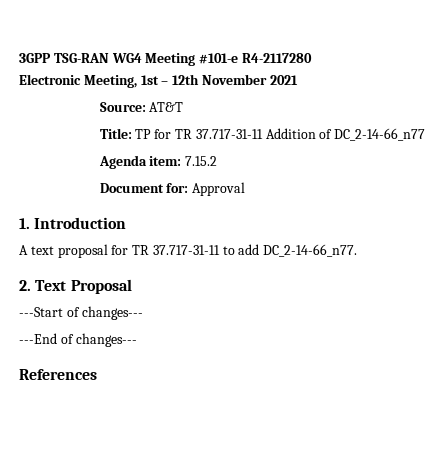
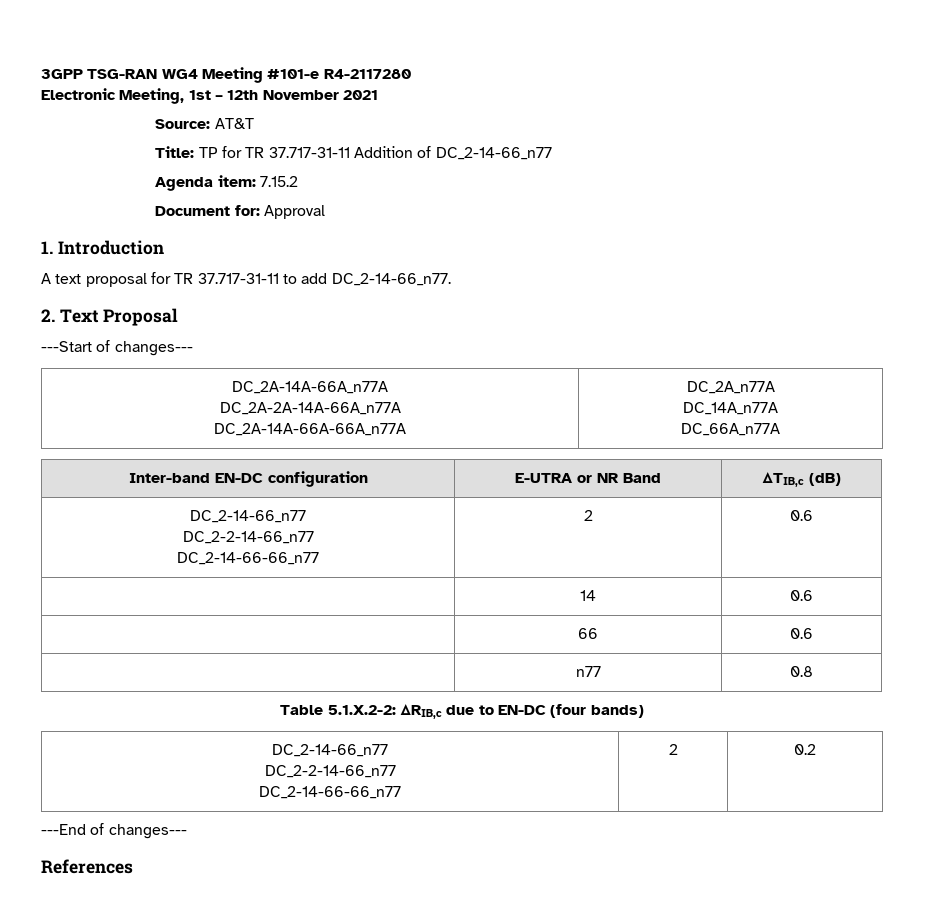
(143, 313) none -> [232,381,388,394] [219,402,401,415] [214,423,406,436] [686,381,775,394] [683,402,778,415] [681,423,780,436] [128,471,368,487] [515,473,661,483] [762,472,841,487] [190,510,306,523] [182,531,314,544] [177,552,319,565] [583,510,593,521] [790,510,813,521] [580,590,596,601] [790,590,813,601] [578,628,598,639] [790,628,813,639] [575,666,601,677] [790,666,813,677] [280,704,644,719] [272,744,388,757] [264,765,396,778] [259,786,401,799] [668,744,678,755] [794,744,816,755] // DC_2A-14A-66A_n77A // DC_2A-2A-14A-66A_n77A // DC_2A-14A-66A-66A_n77A | DC_2A_n77A // DC_14A_n77A // DC_66A_n77A // Inter-band EN-DC configuration | E-UTRA or NR Band | ΔTIB,c (dB) // DC_2-14-66_n77 // DC_2-2-14-66_n77 // DC_2-14-66-66_n77 | 2 | 0.6 // | 14 | 0.6 // | 66 | 0.6 // | n77 | 0.8 // Table 5.1.X.2-2: ΔRIB,c due to EN-DC (four bands) // DC_2-14-66_n77 // DC_2-2-14-66_n77 // DC_2-14-66-66_n77 | 2 | 0.2

